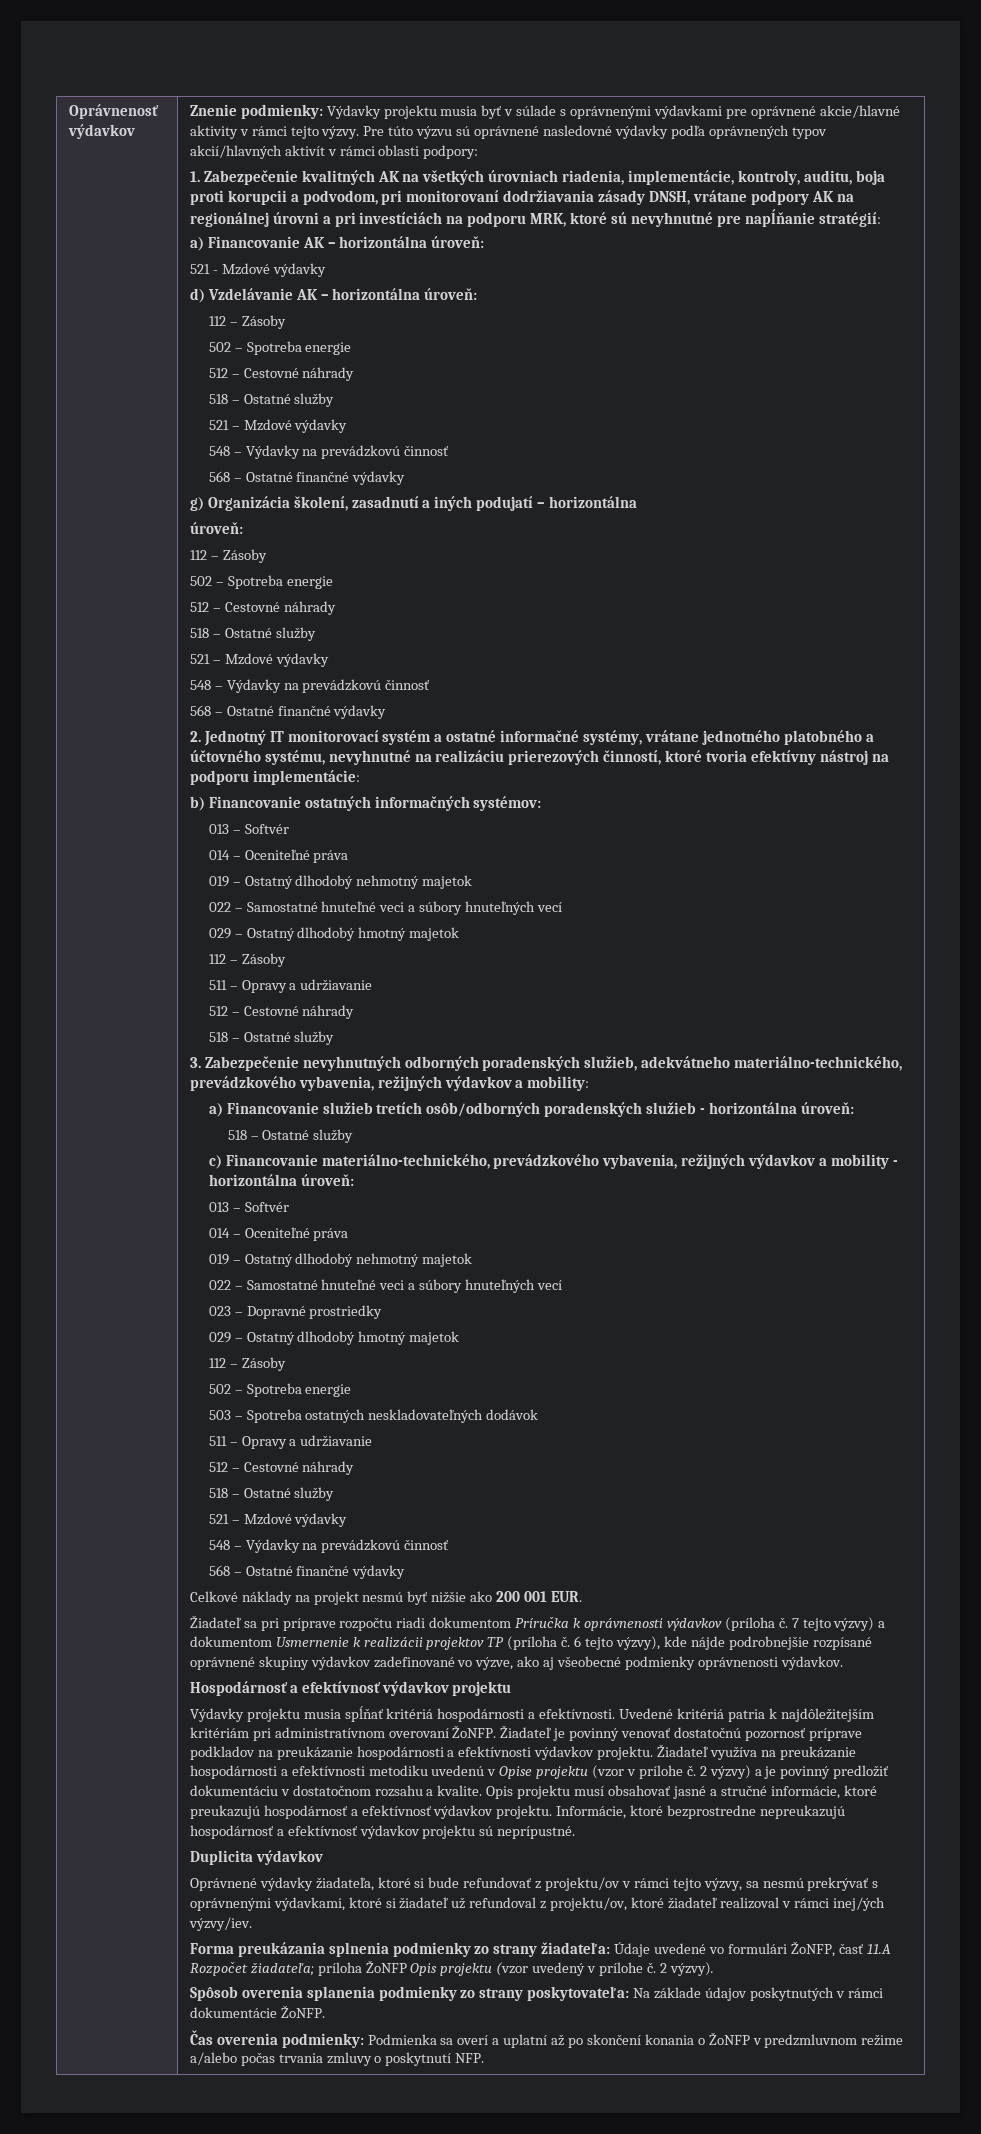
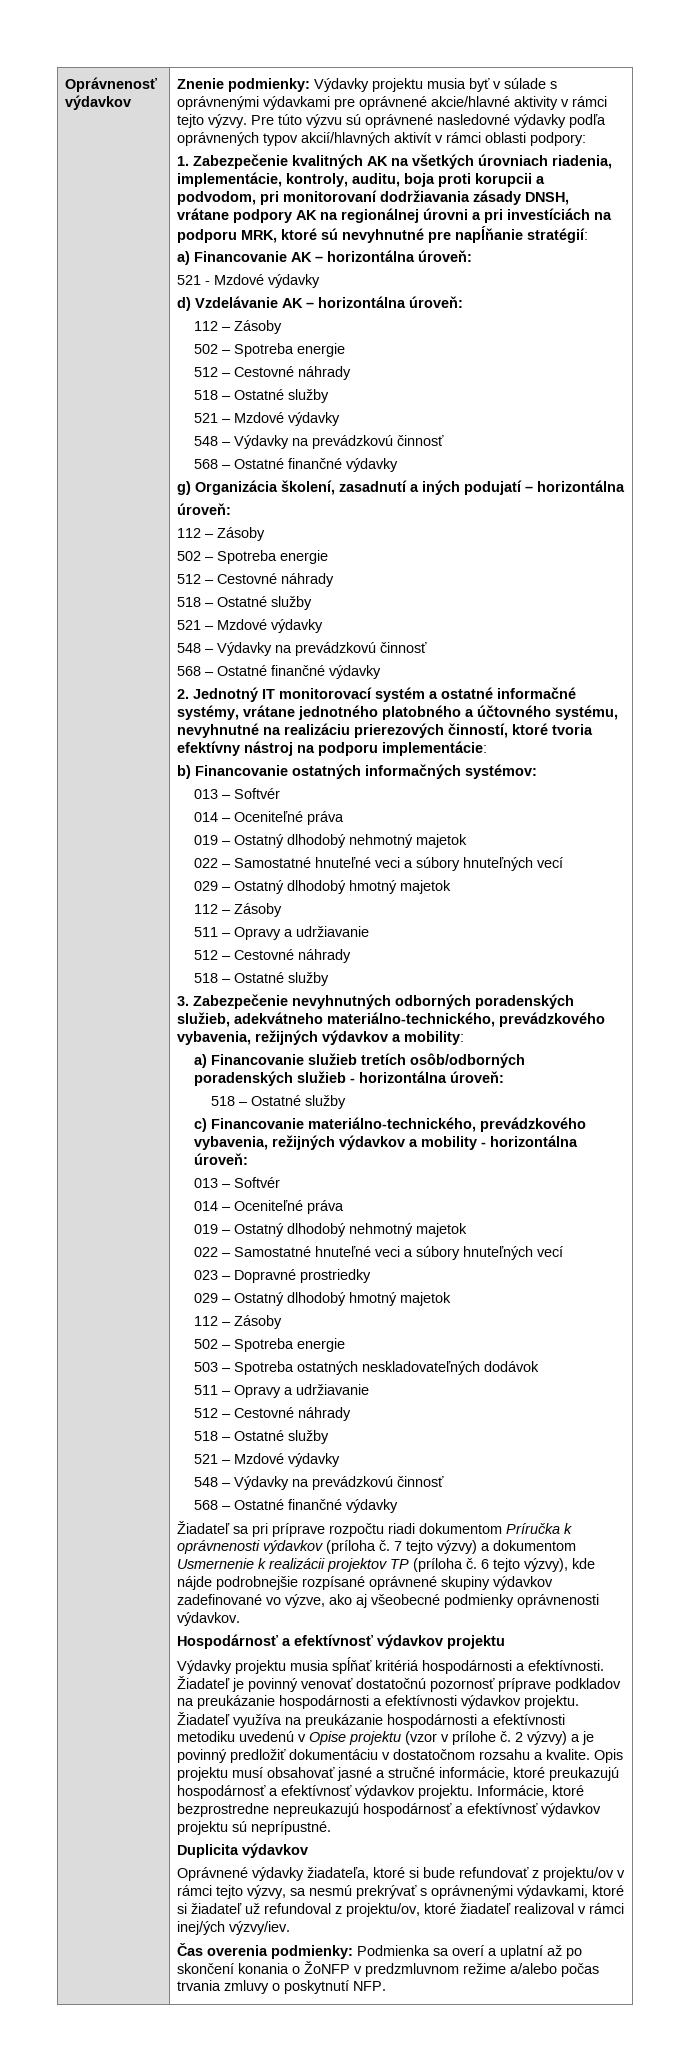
[189,1591,582,1605] // Celkové náklady na projekt nesmú byť nižšie ako 200 001 EUR. -> (398, 1506) none
[619,1708,874,1722] [189,1725,497,1741] Uvedené kritériá patria k najdôležitejším kritériám pri administratívnom overovaní ŽoNFP. -> (605, 1665) none
[189,1941,891,1957] [189,1960,714,1976] [189,1986,883,2001] [189,2005,325,2018] // Forma preukázania splnenia podmienky zo strany žiadateľa: Údaje uvedené vo formulári ŽoNFP, časť 11.A Rozpočet žiadateľa; príloha ŽoNFP Opis projektu (vzor uvedený v prílohe č. 2 výzvy). // Spôsob overenia splanenia podmienky zo strany poskytovateľa: Na základe údajov poskytnutých v rámci dokumentácie ŽoNFP. -> (291, 1928) none

